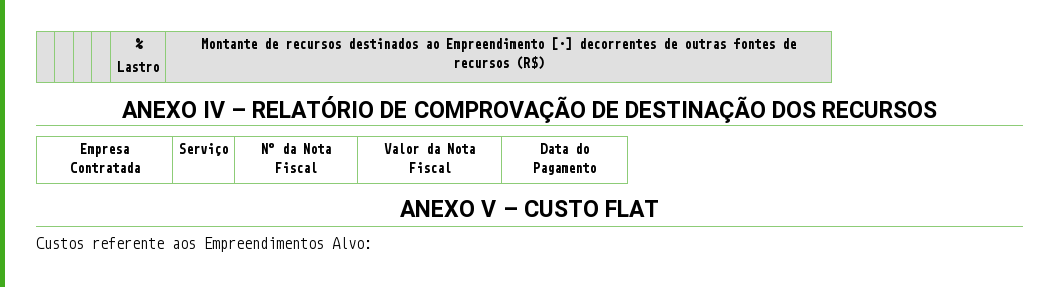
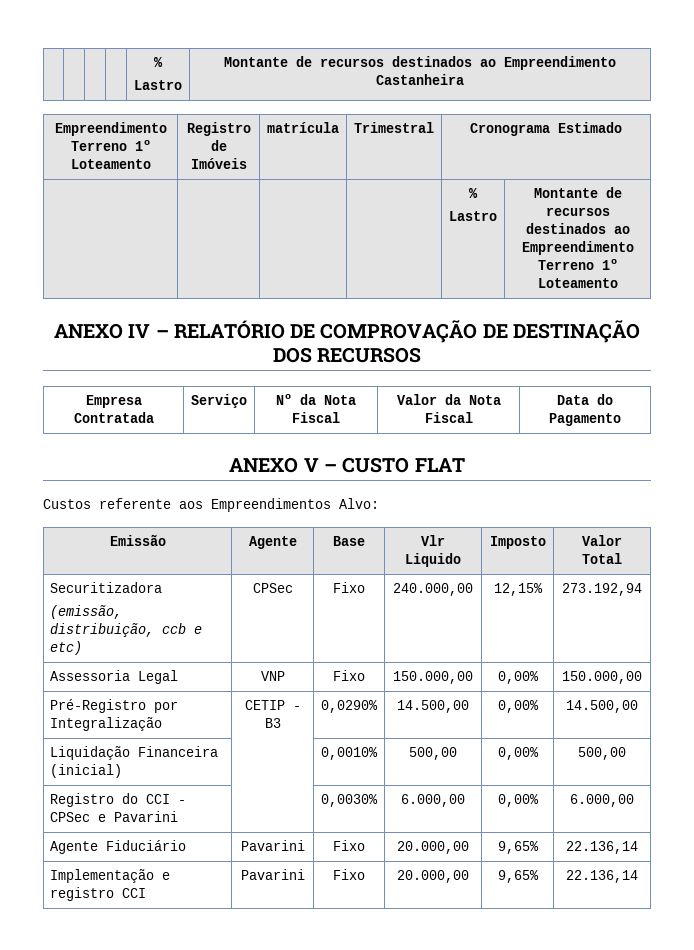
[134,38,144,49] [117,61,159,72] [200,37,796,52] [453,56,544,70] | | | | % // Lastro | Montante de recursos destinados ao Empreendimento [•] decorrentes de outras fontes de recursos (R$) -> [154,57,163,67] [134,80,182,90] [224,56,616,70] [376,74,464,85] [54,122,167,136] [70,140,151,151] [70,159,151,169] [186,122,251,136] [210,140,227,151] [190,158,247,169] [267,122,339,133] [354,122,434,133] [470,122,622,136] [469,188,478,198] [449,211,497,221] [533,187,622,198] [545,207,610,216] [525,223,630,234] [521,241,634,255] [537,259,618,270] [537,278,618,288] | | | | % // Lastro | Montante de recursos destinados ao Empreendimento Castanheira // Empreendimento Terreno 1º Loteamento | Registro de Imóveis | matrícula | Trimestral | Cronograma Estimado // | | | | % // Lastro | Montante de recursos destinados ao Empreendimento Terreno 1º Loteamento
(372, 243) none -> [109,534,166,546] [248,536,297,549] [333,536,365,546] [421,535,445,546] [405,553,461,567] [489,536,546,549] [582,535,622,546] [582,553,622,564] [50,582,163,593] [50,605,123,619] [50,623,203,637] [50,641,83,655] [252,583,293,593] [333,582,365,593] [393,583,473,596] [493,583,543,596] [562,583,642,596] [50,670,179,684] [260,671,285,681] [333,670,365,681] [393,671,473,684] [497,671,539,684] [562,671,642,684] [50,699,179,713] [50,717,163,731] [244,700,301,710] [264,718,281,728] [321,700,378,713] [397,700,469,713] [497,700,539,713] [566,700,638,713] [50,746,219,760] [50,764,123,778] [321,747,378,760] [409,747,457,760] [497,747,539,760] [578,747,626,760] [50,793,187,807] [50,811,179,822] [321,794,378,807] [401,794,465,807] [497,794,539,807] [570,794,634,807] [50,840,187,854] [240,840,305,851] [333,840,365,851] [397,841,469,854] [497,841,539,854] [566,841,638,854] [50,869,171,883] [50,887,147,901] [240,869,305,880] [333,869,365,880] [397,870,469,883] [497,870,539,883] [566,870,638,883] // Emissão | Agente | Base | Vlr Liquido | Imposto | Valor Total // Securitizadora // (emissão, distribuição, ccb e etc) | CPSec | Fixo | 240.000,00 | 12,15% | 273.192,94 // Assessoria Legal | VNP | Fixo | 150.000,00 | 0,00% | 150.000,00 // Pré-Registro por Integralização | CETIP - B3 | 0,0290% | 14.500,00 | 0,00% | 14.500,00 // Liquidação Financeira (inicial) | | 0,0010% | 500,00 | 0,00% | 500,00 // Registro do CCI - CPSec e Pavarini | | 0,0030% | 6.000,00 | 0,00% | 6.000,00 // Agente Fiduciário | Pavarini | Fixo | 20.000,00 | 9,65% | 22.136,14 // Implementação e registro CCI | Pavarini | Fixo | 20.000,00 | 9,65% | 22.136,14

